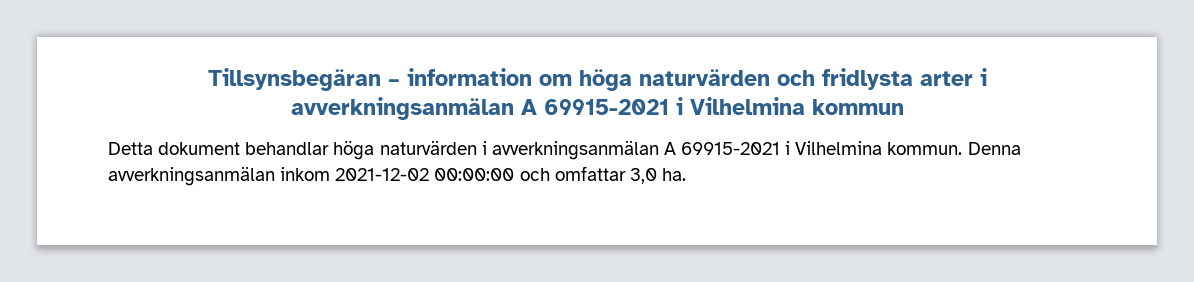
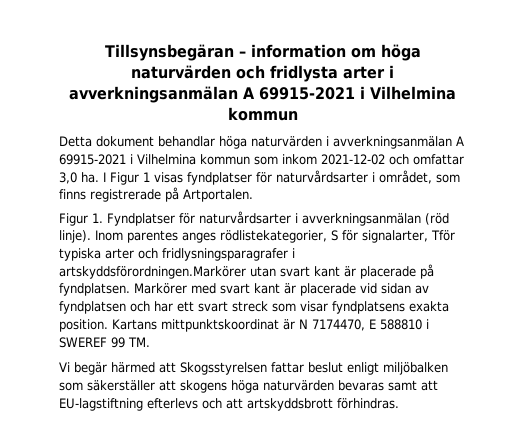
[887,142,1021,155] [108,166,275,186] kommun. Denna avverkningsanmälan -> [200,154,278,165] kommun som
[434,168,515,181] 00:00:00 -> (385, 159) none
(686, 174) none -> [103,170,460,185] [59,187,253,202] [59,211,449,226] [59,230,455,243] [59,248,295,261] [59,264,434,279] [59,283,429,296] [59,301,449,314] [59,319,429,332] [59,337,150,348] [59,362,448,375] [59,380,438,393] [59,398,399,411] I Figur 1 visas fyndplatser för naturvårdsarter i området, som finns registrerade på Artportalen. // Figur 1. Fyndplatser för naturvårdsarter i avverkningsanmälan (röd linje). Inom parentes anges rödlistekategorier, S för signalarter, Tför typiska arter och fridlysningsparagrafer i artskyddsförordningen.Markörer utan svart kant är placerade på fyndplatsen. Markörer med svart kant är placerade vid sidan av fyndplatsen och har ett svart streck som visar fyndplatsens exakta position. Kartans mittpunktskoordinat är N 7174470, E 588810 i SWEREF 99 TM. // Vi begär härmed att Skogsstyrelsen fattar beslut enligt miljöbalken som säkerställer att skogens höga naturvärden bevaras samt att EU-lagstiftning efterlevs och att artskyddsbrott förhindras.

